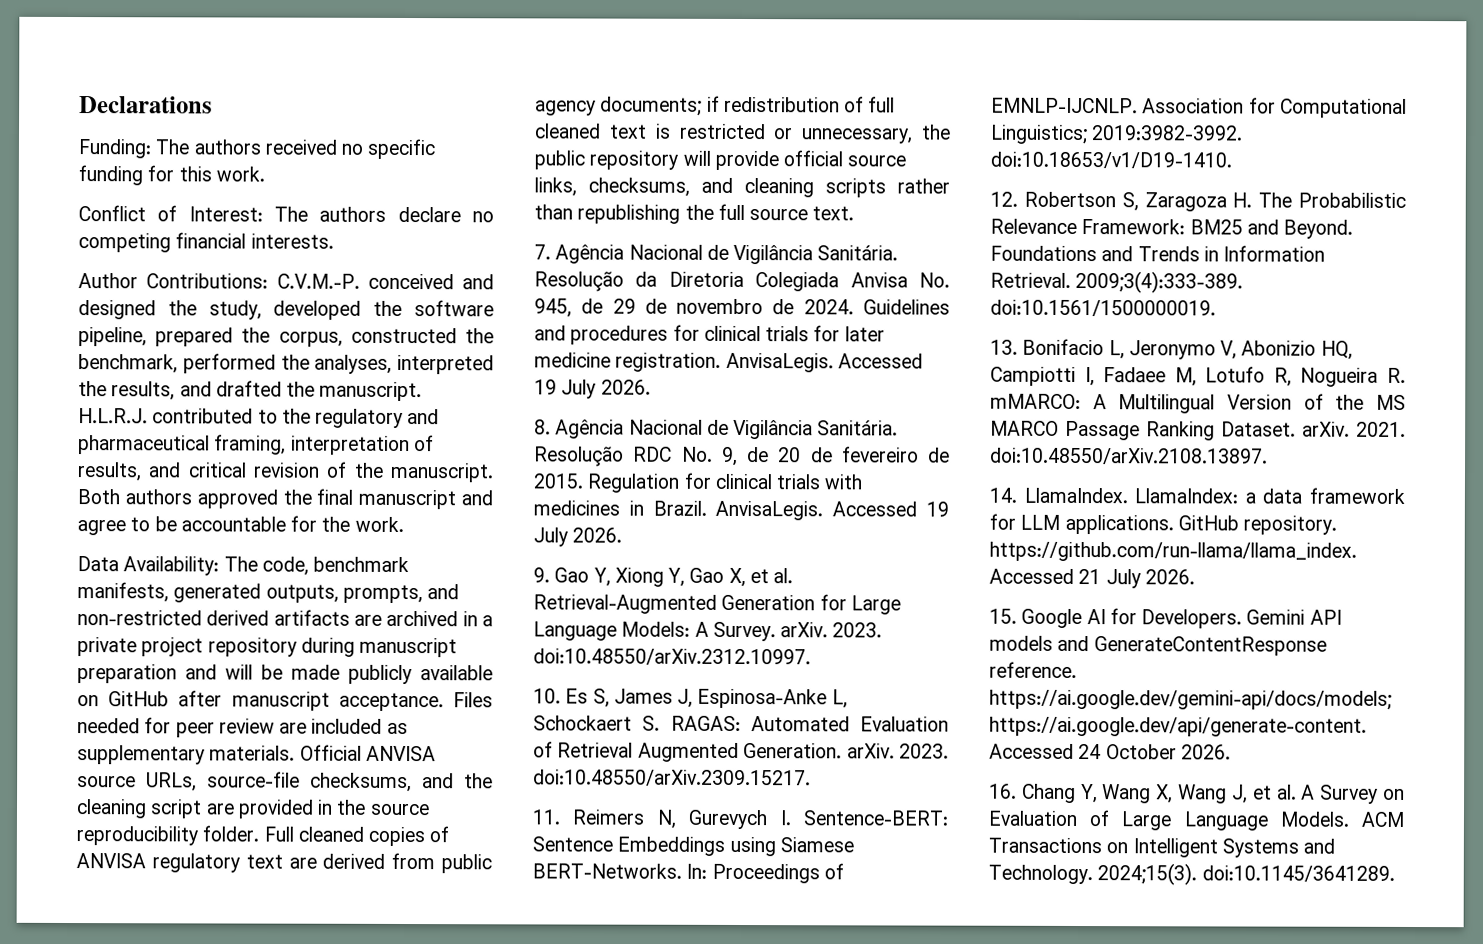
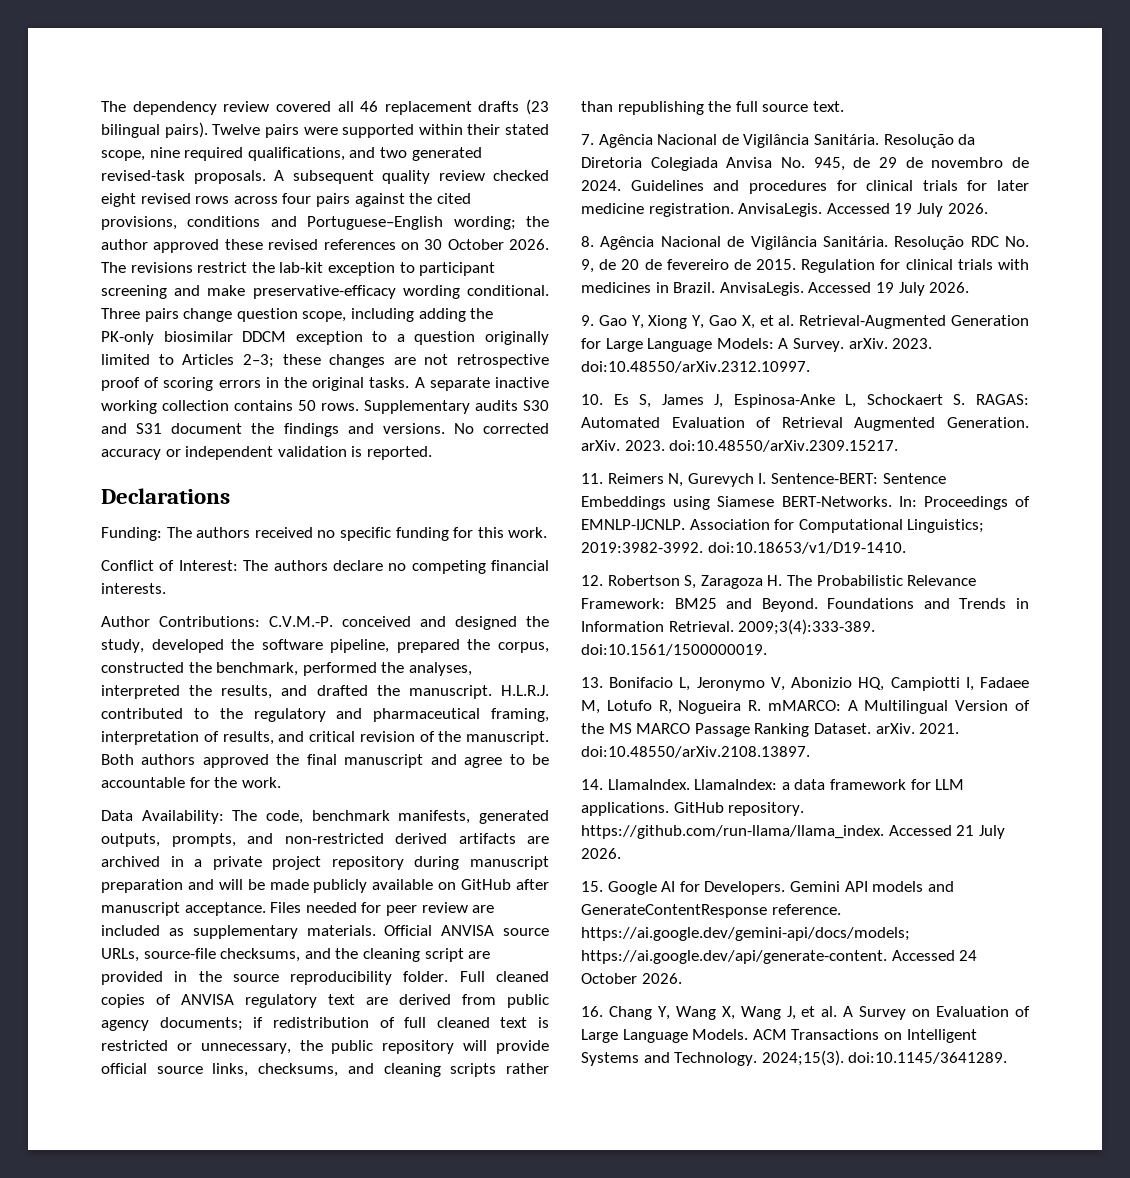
(79, 105) none -> [101,99,549,115] [101,122,549,138] [101,147,482,161] [101,170,549,184] [101,193,471,207] [101,216,549,230] [101,239,549,253] [101,262,496,276] [101,285,549,299] [101,308,494,322] [101,331,549,345] [101,354,549,368] [101,377,549,391] [101,400,549,414] [101,423,549,437] [101,446,432,460] The dependency review covered all 46 replacement drafts (23 bilingual pairs). Twelve pairs were supported within their stated scope, nine required qualifications, and two generated revised-task proposals. A subsequent quality review checked eight revised rows across four pairs against the cited provisions, conditions and Portuguese–English wording; the author approved these revised references on 30 October 2026. The revisions restrict the lab-kit exception to participant screening and make preservative-efficacy wording conditional. Three pairs change question scope, including adding the PK-only biosimilar DDCM exception to a question originally limited to Articles 2–3; these changes are not retrospective proof of scoring errors in the original tasks. A separate inactive working collection contains 50 rows. Supplementary audits S30 and S31 document the findings and versions. No corrected accuracy or independent validation is reported. //

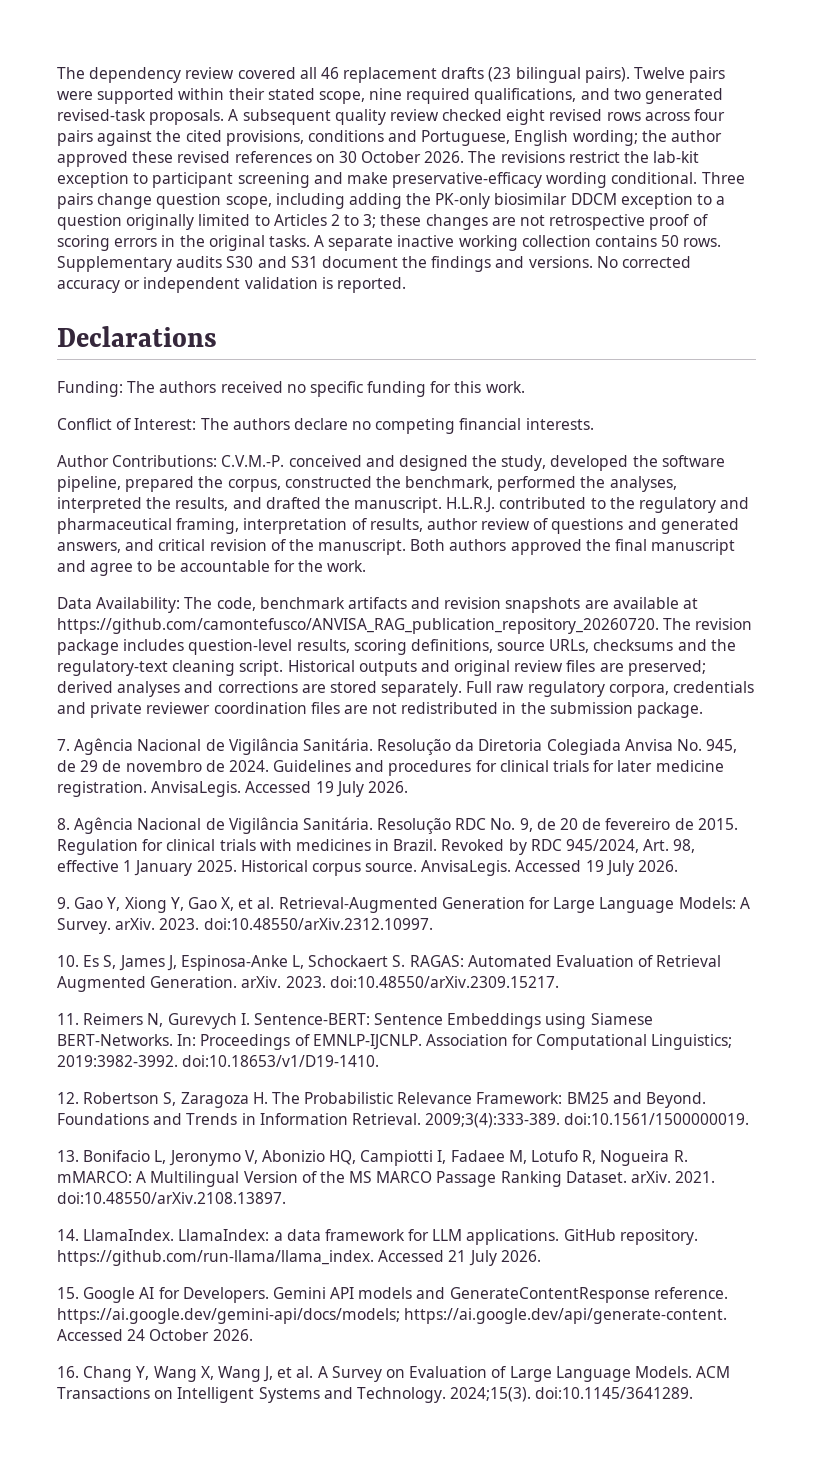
[307,216,444,230] Portuguese–English -> [421,130,569,146] Portuguese, English
[242,354,274,368] 2–3; -> [330,214,377,228] 2 to 3;
(274, 738) none -> [426,518,739,534] [57,542,121,553] author review of questions and generated answers,
[398,810,549,824] [101,833,549,847] [101,856,549,870] [101,879,550,893] [101,902,495,916] [101,925,549,939] [101,948,491,962] [101,971,549,985] [101,994,549,1008] [101,1017,549,1031] [101,1040,549,1054] [101,1063,549,1077] [581,101,844,115] manifests, generated outputs, prompts, and non-restricted derived artifacts are archived in a private project repository during manuscript preparation and will be made publicly available on GitHub after manuscript acceptance. Files needed for peer review are included as supplementary materials. Official ANVISA source URLs, source-file checksums, and the cleaning script are provided in the source reproducibility folder. Full cleaned copies of ANVISA regulatory text are derived from public agency documents; if redistribution of full cleaned text is restricted or unnecessary, the public repository will provide official source links, checksums, and cleaning scripts rather than republishing the full source text. -> [347,597,699,613] [57,618,753,634] [57,639,736,655] [57,660,706,676] [57,681,755,697] [57,702,704,718] artifacts and revision snapshots are available at https://github.com/camontefusco/ANVISA_RAG_publication_repository_20260720. The revision package includes question-level results, scoring definitions, source URLs, checksums and the regulatory-text cleaning script. Historical outputs and original review files are preserved; derived analyses and corrections are stored separately. Full raw regulatory corpora, credentials and private reviewer coordination files are not redistributed in the submission package.
(716, 287) none -> [441,839,696,855] [57,860,418,876] Revoked by RDC 945/2024, Art. 98, effective 1 January 2025. Historical corpus source.

